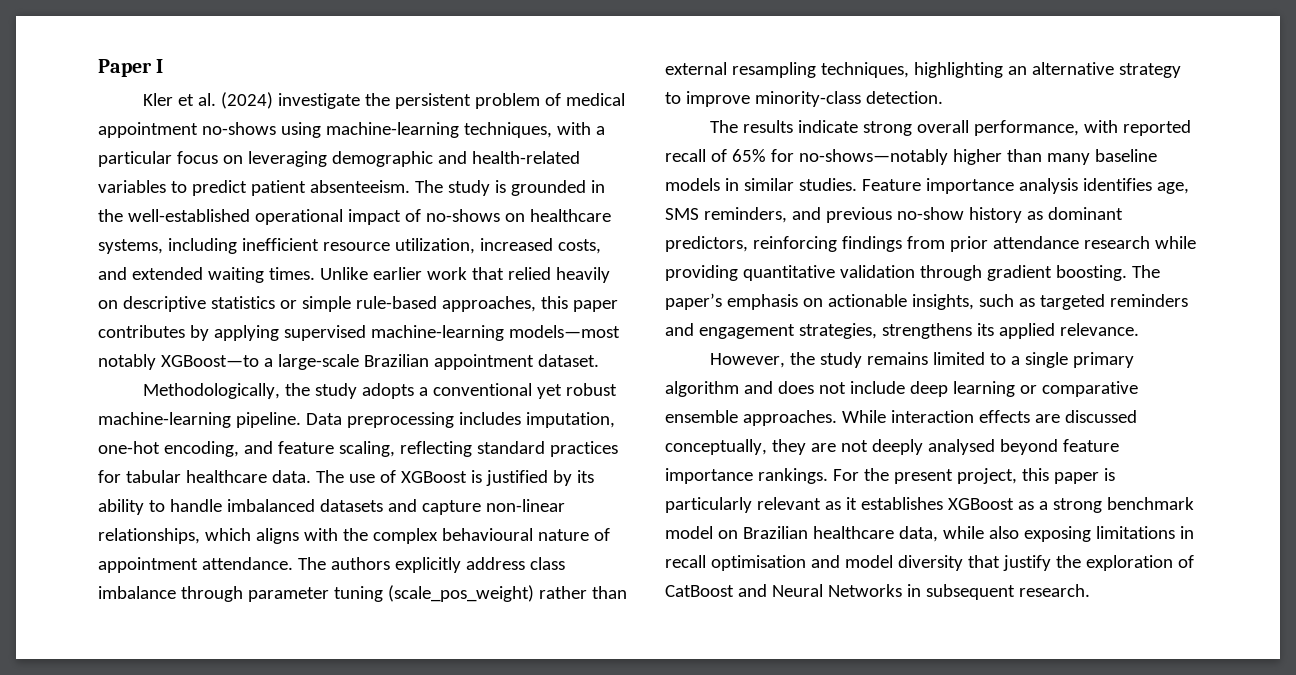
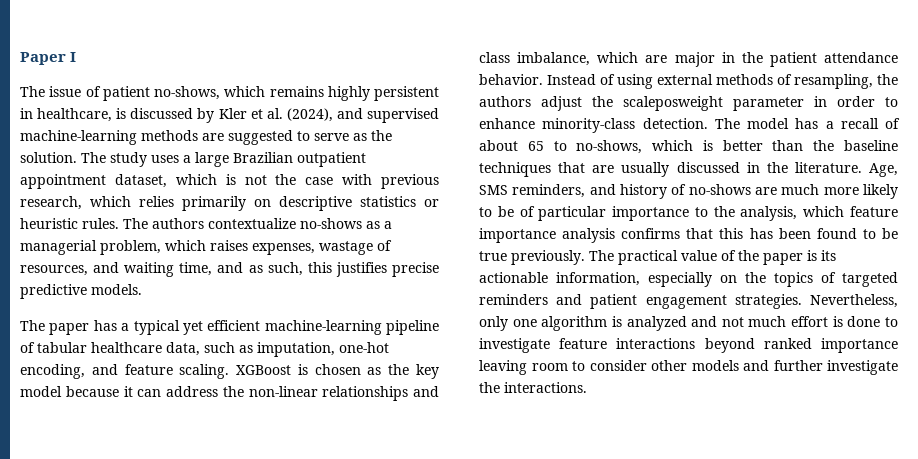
[142,92,625,109] [98,122,605,138] [98,151,580,167] [98,180,605,196] [98,209,611,225] [98,238,601,254] [98,267,610,283] [98,296,618,312] [98,325,620,341] [98,354,599,370] [142,383,617,399] [98,412,521,428] Kler et al. (2024) investigate the persistent problem of medical appointment no-shows using machine-learning techniques, with a particular focus on leveraging demographic and health-related variables to predict patient absenteeism. The study is grounded in the well-established operational impact of no-shows on healthcare systems, including inefficient resource utilization, increased costs, and extended waiting times. Unlike earlier work that relied heavily on descriptive statistics or simple rule-based approaches, this paper contributes by applying supervised machine-learning models—most notably XGBoost—to a large-scale Brazilian appointment dataset. // Methodologically, the study adopts a conventional yet robust machine-learning pipeline. Data preprocessing includes -> [20,86,439,101] [20,108,439,123] [20,130,392,145] [20,152,366,167] [20,174,439,189] [20,196,439,211] [20,218,392,229] [20,240,392,255] [20,262,439,277] [20,284,142,299] [20,320,439,335] [20,342,253,356] The issue of patient no-shows, which remains highly persistent in healthcare, is discussed by Kler et al. (2024), and supervised machine-learning methods are suggested to serve as the solution. The study uses a large Brazilian outpatient appointment dataset, which is not the case with previous research, which relies primarily on descriptive statistics or heuristic rules. The authors contextualize no-shows as a managerial problem, which raises expenses, wastage of resources, and waiting time, and as such, this justifies precise predictive models. // The paper has a typical yet efficient machine-learning pipeline of tabular healthcare data, such as
[338,441,618,457] [98,470,594,486] [98,499,565,515] [98,528,610,544] [98,557,565,573] [98,585,627,602] [665,62,1181,78] [665,91,943,107] [709,120,1191,136] [665,149,1157,165] [665,178,1189,194] [665,207,1123,223] [665,236,1196,252] [665,265,1160,281] [665,293,1188,310] [665,323,1139,339] [709,352,1134,368] [665,381,1138,397] [665,410,1137,426] [665,439,1119,455] [665,468,1115,484] [665,497,1194,513] [665,526,1194,542] [665,555,1194,571] [665,584,1090,600] scaling, reflecting standard practices for tabular healthcare data. The use of XGBoost is justified by its ability to handle imbalanced datasets and capture non-linear relationships, which aligns with the complex behavioural nature of appointment attendance. The authors explicitly address class imbalance through parameter tuning (scale_pos_weight) rather than external resampling techniques, highlighting an alternative strategy to improve minority-class detection. // The results indicate strong overall performance, with reported recall of 65% for no-shows—notably higher than many baseline models in similar studies. Feature importance analysis identifies age, SMS reminders, and previous no-show history as dominant predictors, reinforcing findings from prior attendance research while providing quantitative validation through gradient boosting. The paper’s emphasis on actionable insights, such as targeted reminders and engagement strategies, strengthens its applied relevance. // However, the study remains limited to a single primary algorithm and does not include deep learning or comparative ensemble approaches. While interaction effects are discussed conceptually, they are not deeply analysed beyond feature importance rankings. For the present project, this paper is particularly relevant as it establishes XGBoost as a strong benchmark model on Brazilian healthcare data, while also exposing limitations in recall optimisation and model diversity that justify the exploration of CatBoost and Neural Networks in subsequent research. -> [179,364,439,379] [20,386,439,401] [479,52,898,67] [479,74,898,89] [479,96,898,111] [479,118,900,133] [479,140,898,154] [479,162,898,177] [479,184,898,199] [479,206,898,221] [479,228,898,243] [479,250,836,265] [479,272,898,287] [479,294,898,309] [479,316,898,331] [479,338,898,353] [479,360,898,375] [479,382,587,393] scaling. XGBoost is chosen as the key model because it can address the non-linear relationships and class imbalance, which are major in the patient attendance behavior. Instead of using external methods of resampling, the authors adjust the scaleposweight parameter in order to enhance minority-class detection. The model has a recall of about 65 to no-shows, which is better than the baseline techniques that are usually discussed in the literature. Age, SMS reminders, and history of no-shows are much more likely to be of particular importance to the analysis, which feature importance analysis confirms that this has been found to be true previously. The practical value of the paper is its actionable information, especially on the topics of targeted reminders and patient engagement strategies. Nevertheless, only one algorithm is analyzed and not much effort is done to investigate feature interactions beyond ranked importance leaving room to consider other models and further investigate the interactions.

